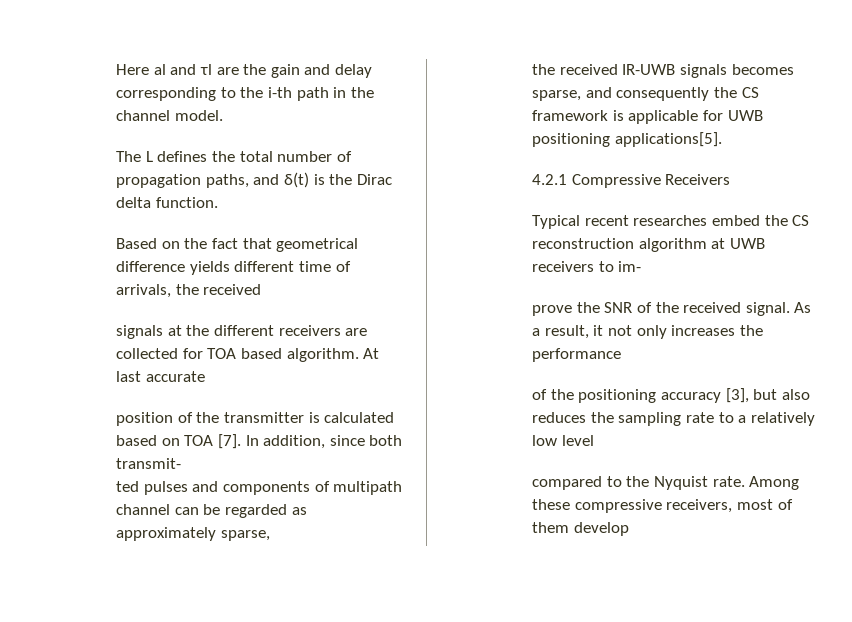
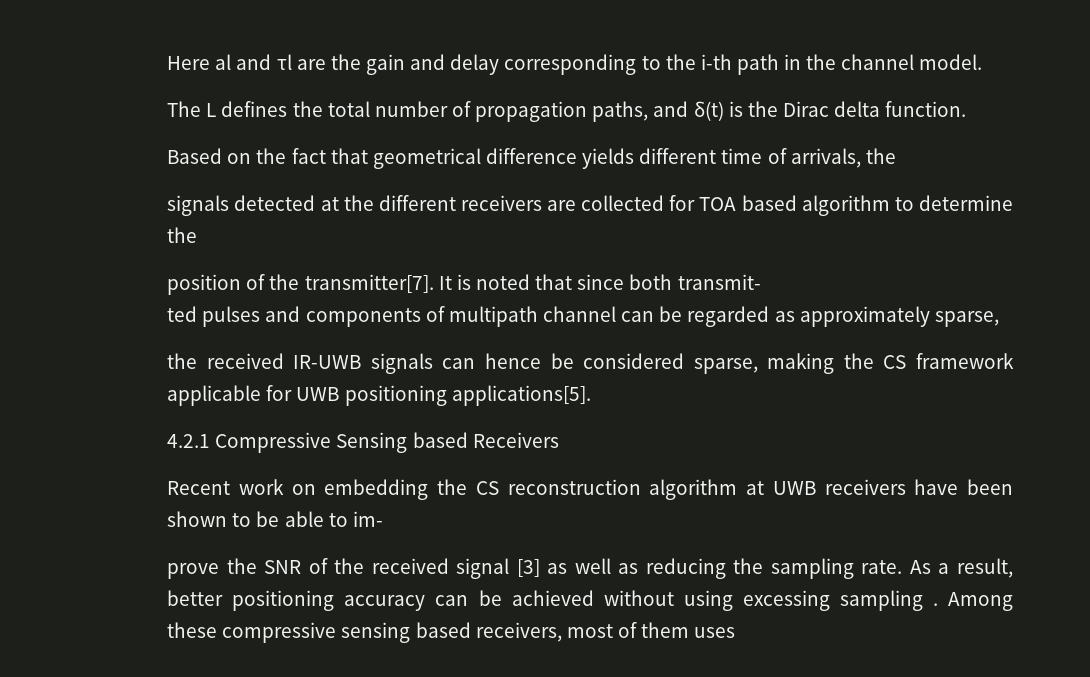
[203,284,262,295] [116,325,164,339] received // signals -> [167,195,316,216] // signals detected
[286,348,380,362] [116,371,205,382] algorithm. At last accurate -> [801,195,1013,216] [167,227,198,243] algorithm to determine the
[223,412,395,423] [116,434,326,449] transmitter is calculated based on TOA [7]. In addition, -> [304,274,573,293] transmitter[7]. It is noted that
[731,64,794,75] [532,87,710,101] becomes sparse, and consequently -> [442,353,835,374] can hence be considered sparse, making
[612,110,624,121] is -> (1014, 361) none
(661, 181) none -> [336,432,468,453] Sensing based
[532,215,760,229] Typical recent researches embed -> [167,479,429,500] Recent work on embedding
(595, 266) none -> [914,479,1013,495] [167,511,324,527] have been shown to be able
[745,302,812,316] [532,325,763,339] [532,348,622,362] [532,388,810,403] [532,412,815,426] [532,435,594,446] [532,476,745,490] signal. As a result, it not only increases the performance // of the positioning accuracy [3], but also reduces the sampling rate to a relatively low level // compared to the Nyquist rate. -> [456,558,1013,579] [167,590,938,611] signal [3] as well as reducing the sampling rate. As a result, better positioning accuracy can be achieved without using excessing sampling .
(662, 506) none -> [341,622,471,643] sensing based
[573,522,629,536] develop -> [694,627,736,638] uses

